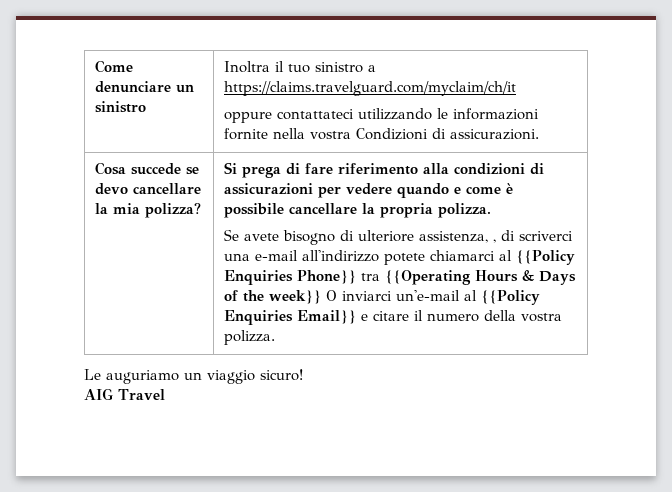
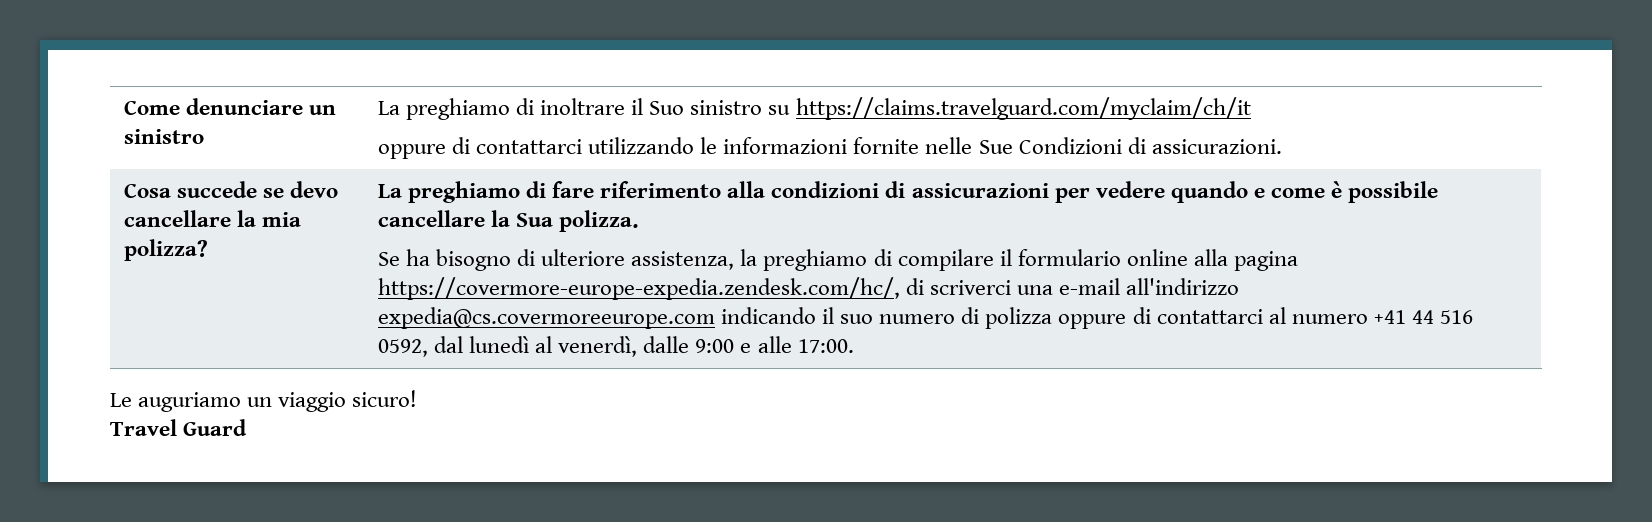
[223,61,376,73] Inoltra il tuo sinistro a -> [377,98,791,120] La preghiamo di inoltrare il Suo sinistro su
[276,109,354,120] contattateci -> [451,137,583,154] di contattarci
[272,128,351,140] nella vostra -> [925,137,1013,154] nelle Sue
[223,162,281,178] Si prega -> [377,181,520,203] La preghiamo
[379,203,433,218] propria -> [516,213,554,227] Sua
[243,233,279,241] avete -> [405,249,430,266] ha
[492,239,496,243] , -> [740,249,1298,271] [377,277,900,300] la preghiamo di compilare il formulario online alla pagina https://covermore-europe-expedia.zendesk.com/hc/,
[383,250,575,265] [223,270,576,285] [223,290,540,305] [223,310,562,325] [223,330,275,345] potete chiamarci al {{Policy Enquiries Phone}} tra {{Operating Hours & Days of the week}} O inviarci un'e-mail al {{Policy Enquiries Email}} e citare il numero della vostra polizza. -> [377,307,1473,329] [377,336,854,357] expedia@cs.covermoreeurope.com indicando il suo numero di polizza oppure di contattarci al numero +41 44 516 0592, dal lunedì al venerdì, dalle 9:00 e alle 17:00.
[84,388,165,400] AIG Travel -> [110,419,248,436] Travel Guard

